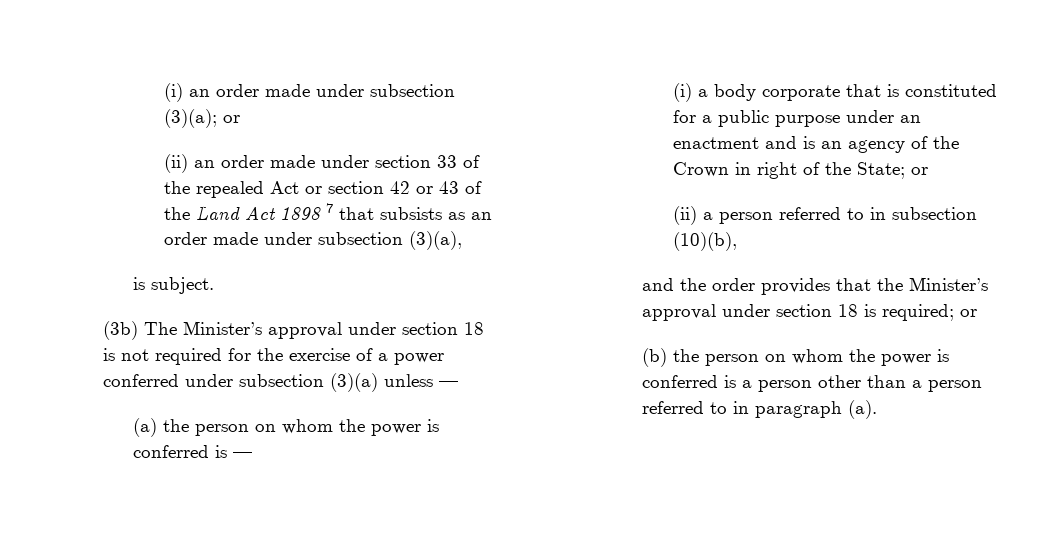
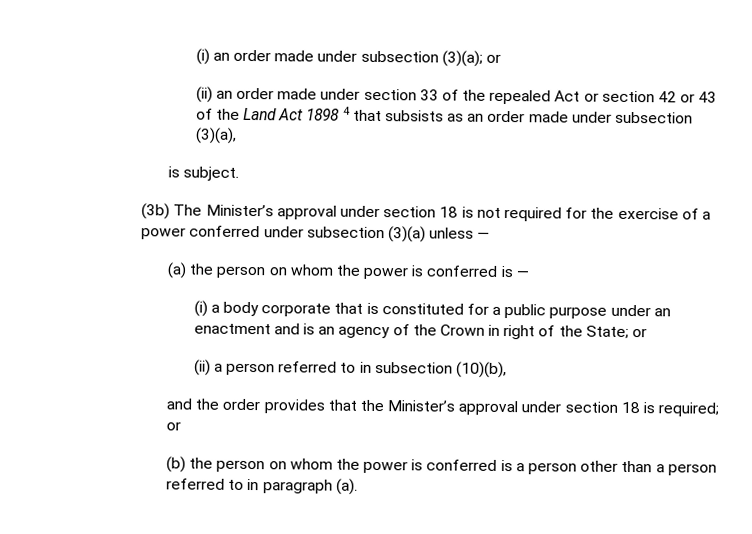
[325,203,333,213] 7 -> [342,106,351,115] 4

